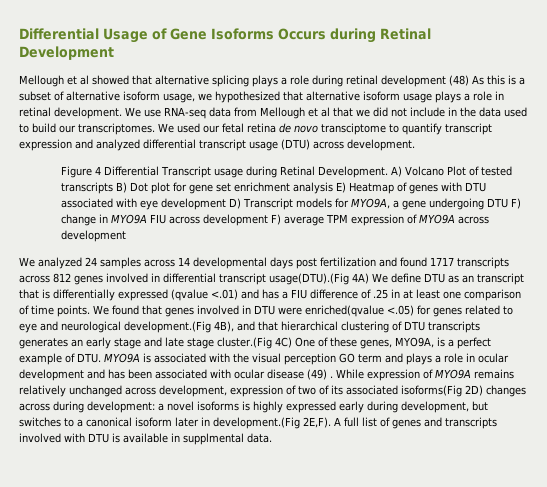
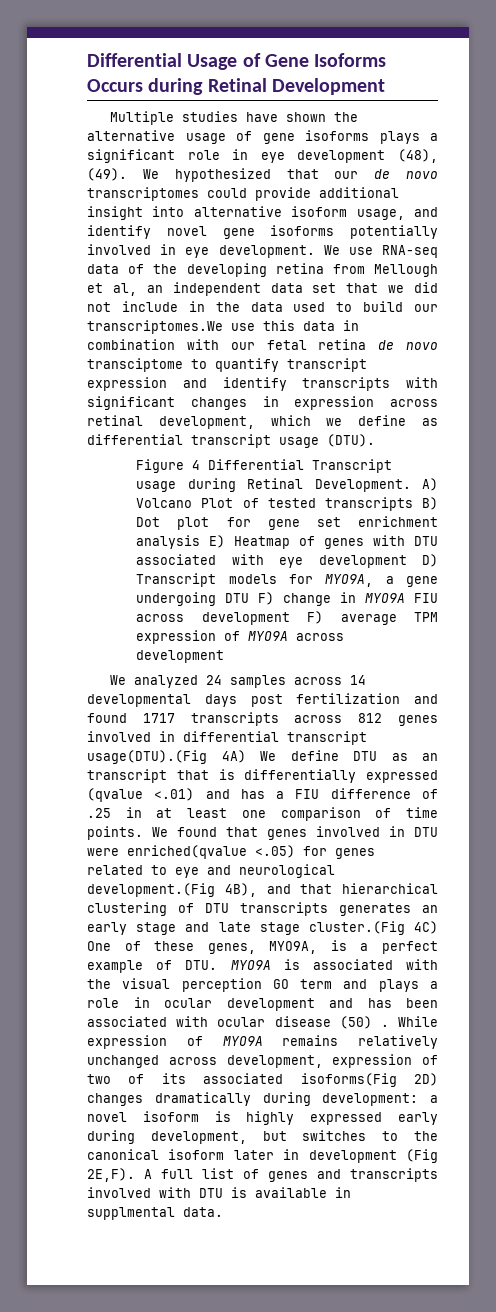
[19,75,525,87] [19,91,504,103] [19,107,51,117] Mellough et al showed that alternative splicing plays a role during retinal development (48) As this is a subset of alternative isoform usage, we hypothesized that alternative isoform usage plays a role in retinal -> [110,111,359,125] [87,130,438,144] [87,149,438,163] [87,168,438,182] [87,187,399,201] [87,206,438,220] [87,225,438,239] [87,244,210,258] Multiple studies have shown the alternative usage of gene isoforms plays a significant role in eye development (48), (49). We hypothesized that our de novo transcriptomes could provide additional insight into alternative isoform usage, and identify novel gene isoforms potentially involved in eye
[234,107,330,119] from Mellough et al -> [128,263,438,277] [87,282,337,296] of the developing retina from Mellough et al, an independent data set
[78,123,200,135] transcriptomes. We used -> [87,320,359,334] [87,339,219,350] transcriptomes.We use this data in combination with
[96,139,415,151] analyzed differential transcript usage (DTU) across development. -> [222,377,438,391] [87,396,438,410] [87,415,439,429] [87,434,375,448] identify transcripts with significant changes in expression across retinal development, which we define as differential transcript usage (DTU).
[307,369,327,380] (49) -> [339,1016,372,1029] (50)
[19,403,50,411] across -> [154,1092,251,1106] dramatically
[197,401,239,411] isoforms -> [142,1111,199,1122] isoform
[77,419,83,427] a -> [414,1131,439,1141] the
[213,417,300,429] development.(Fig -> [308,1149,438,1163] development (Fig

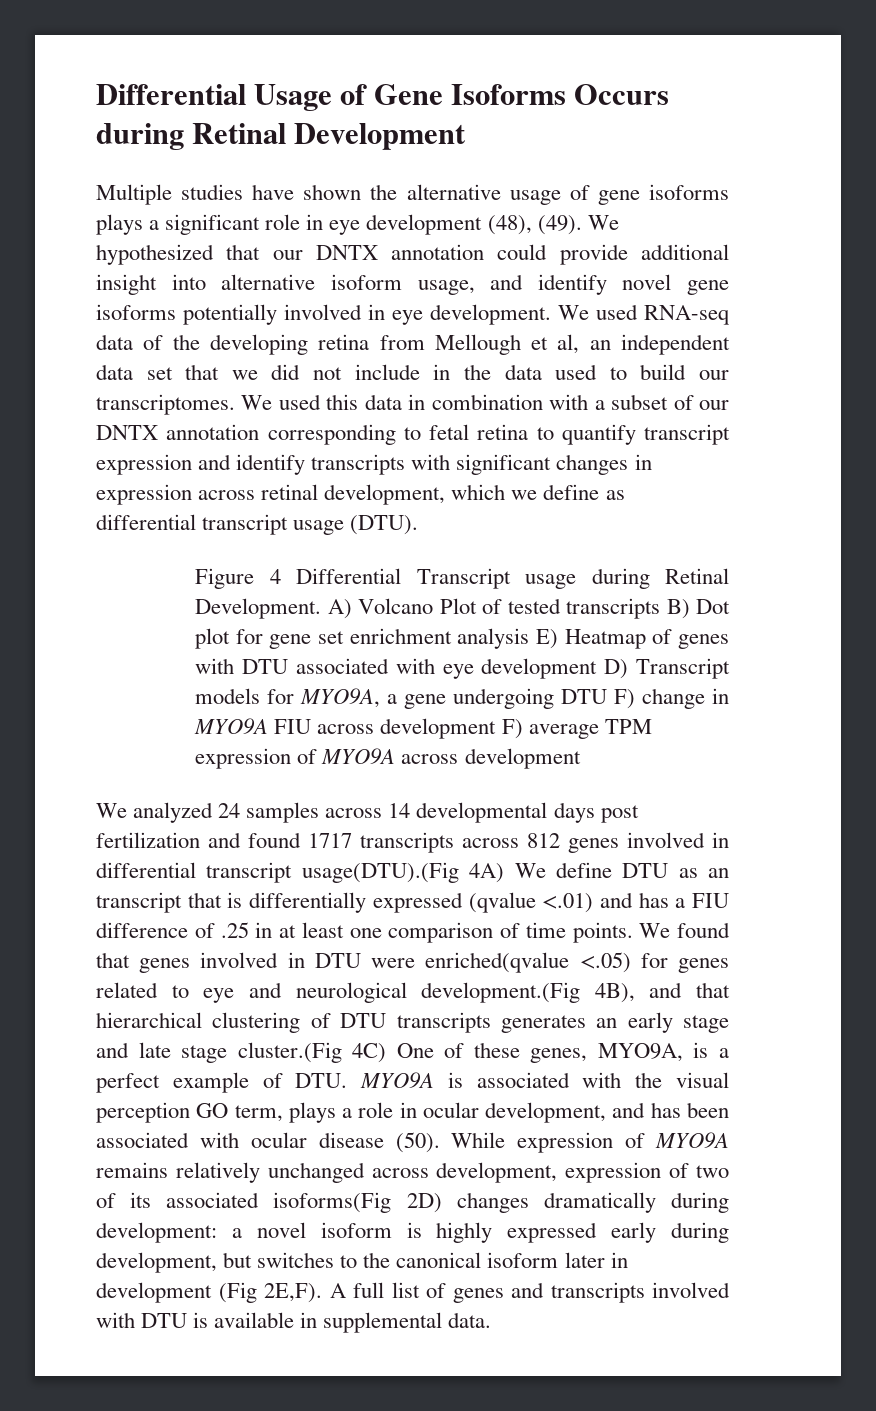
[374,169,438,179] [87,187,199,201] de novo transcriptomes -> [315,244,485,260] DNTX annotation
[348,247,373,255] use -> [596,304,638,320] used
[87,320,255,334] transcriptomes.We use -> [96,394,321,415] transcriptomes. We used
[230,339,438,350] [87,358,183,372] our fetal retina de novo transciptome -> [594,394,729,410] [96,424,529,445] a subset of our DNTX annotation corresponding to fetal retina
[300,979,368,989] term and -> [234,1105,283,1122] term,
[226,998,315,1011] development -> [485,1102,607,1123] development,
[339,1016,389,1029] (50) . -> [395,1132,440,1153] (50).
[87,1207,175,1220] supplmental -> [323,1312,443,1333] supplemental

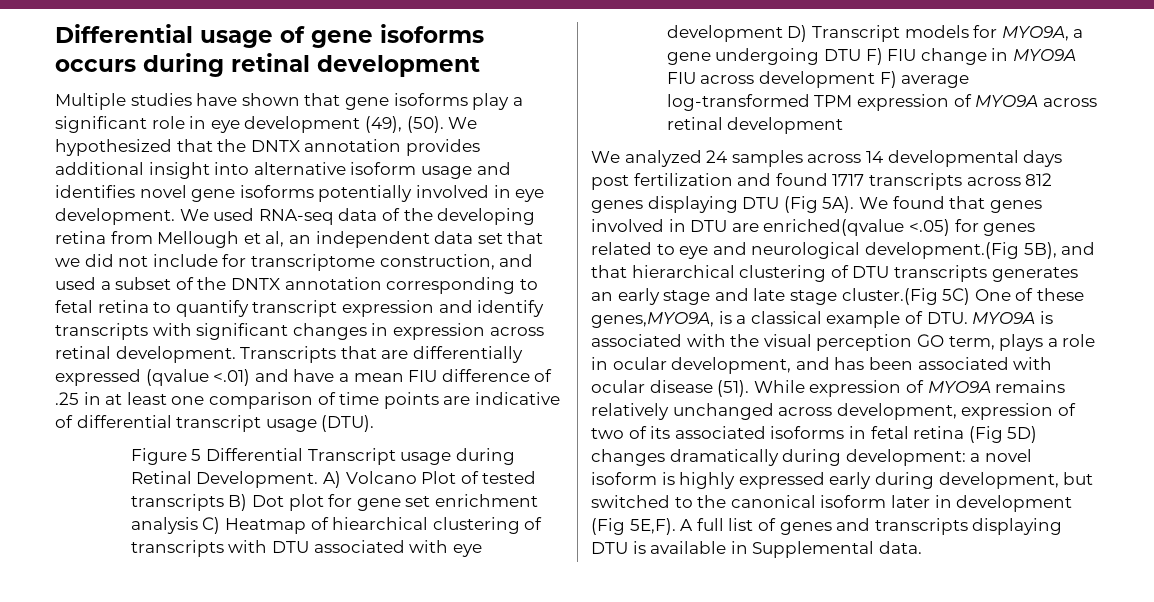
[96,84,670,111] [96,123,467,150] Differential Usage of Gene Isoforms Occurs during Retinal Development -> [55,24,484,48] [55,53,480,77] Differential usage of gene isoforms occurs during retinal development
[370,184,729,205] [96,214,143,235] the alternative usage of gene isoforms plays -> [304,93,510,110] that gene isoforms play
[487,215,582,235] (48), (49). -> [364,116,444,133] (49), (50).
[272,244,628,265] our DNTX annotation could provide -> [217,139,480,156] the DNTX annotation provides
[417,274,607,295] usage, and identify -> [420,162,511,179] [55,185,135,198] usage and identifies
[433,364,730,380] [96,394,589,415] in the data used to build our transcriptomes. We used this data in combination with -> [222,254,534,271] [55,277,96,290] for transcriptome construction, and used
[699,400,729,410] our -> [197,277,227,290] the
[324,484,625,505] development, which we define as -> [115,346,523,363] [55,369,553,386] [55,392,560,409] [55,415,73,428] development. Transcripts that are differentially expressed (qvalue <.01) and have a mean FIU difference of .25 in at least one comparison of time points are indicative of
[269,569,281,584] 4 -> [191,449,202,461] 5
[536,629,559,649] E) -> [202,517,221,534] C)
[678,634,729,649] genes -> [332,517,543,534] [130,540,224,557] hiearchical clustering of transcripts
(636, 699) none -> [887,49,917,61] FIU
(599, 731) none -> [666,94,810,111] log-transformed
(459, 759) none -> [666,117,723,130] retinal
[627,832,729,848] [96,862,729,883] [96,892,730,913] [96,922,633,943] involved in differential transcript usage(DTU).(Fig 4A) We define DTU as an transcript that is differentially expressed (qvalue <.01) and has a FIU difference of .25 in at least one comparison of time points. -> [647,196,855,213] displaying DTU (Fig 5A).
[371,958,416,968] were -> [731,223,759,232] are
[594,983,635,1003] 4B), -> [1023,242,1057,259] 5B),
[352,1043,387,1063] 4C) -> [942,288,971,305] 5C)
[530,1043,683,1063] genes, MYO9A, -> [591,312,714,328] genes,MYO9A,
[96,1073,160,1093] perfect -> [750,311,822,324] classical
[395,1132,440,1153] (50). -> [717,380,750,397] (51).
[273,1192,442,1213] isoforms(Fig 2D) -> [770,426,1038,443] isoforms in fetal retina (Fig 5D)
[257,1252,335,1268] switches -> [591,495,670,508] switched
[264,1283,322,1303] 2E,F). -> [629,518,676,535] 5E,F).
[652,1282,730,1298] [96,1312,135,1328] involved with -> [972,518,1063,535] displaying
[323,1312,443,1333] supplemental -> [752,541,875,558] Supplemental

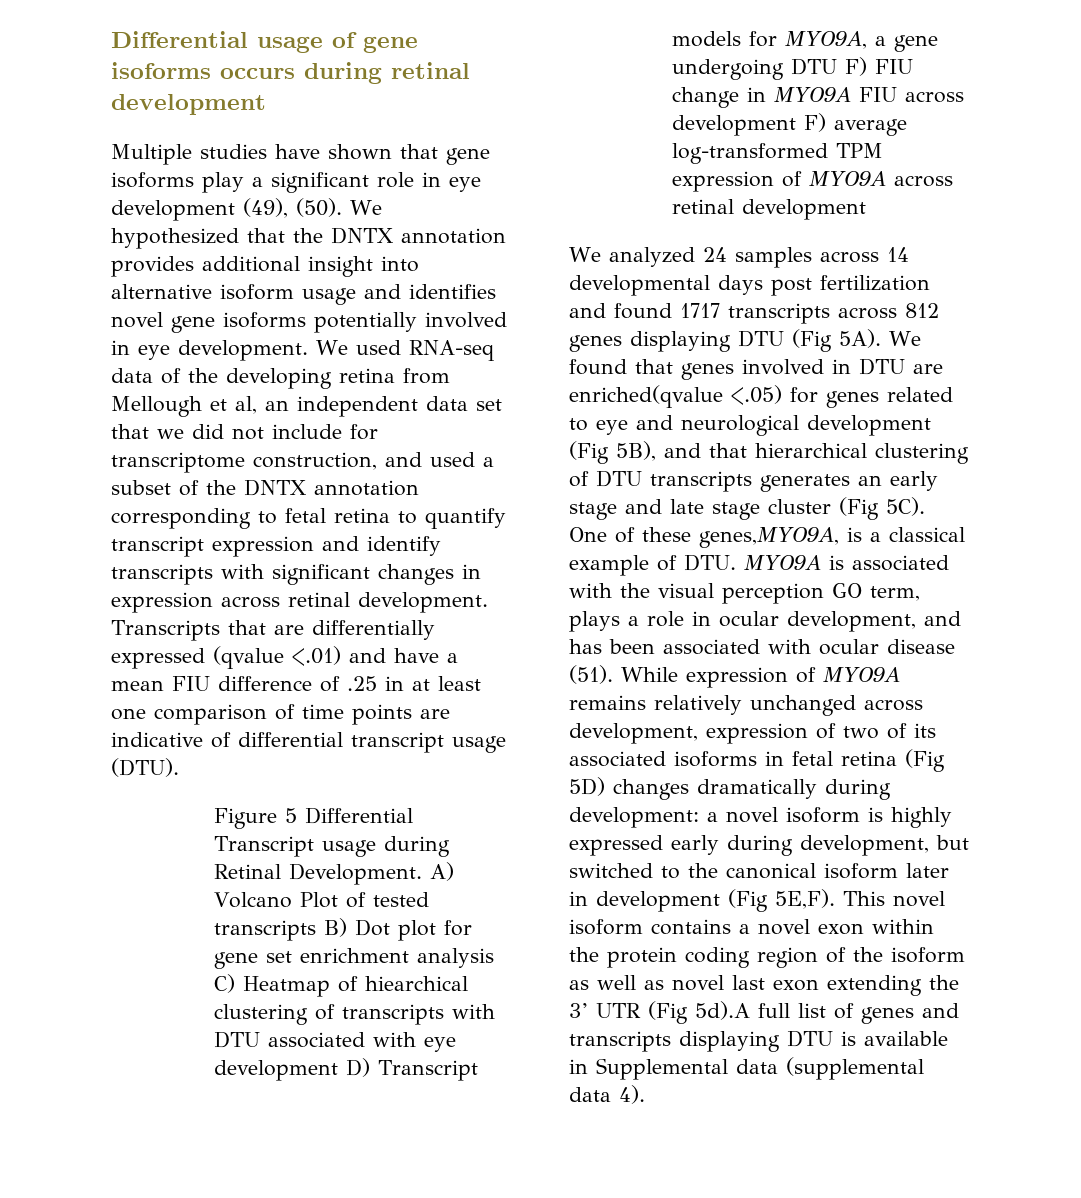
[864,242,1019,259] development.(Fig -> [807,415,931,436] [569,441,609,464] development (Fig
[841,288,971,305] cluster.(Fig 5C) -> [768,497,925,520] cluster (Fig 5C).
[680,519,694,531] A -> [843,891,945,907] [569,919,934,935] [569,947,965,968] [569,975,959,996] [569,1001,750,1024] This novel isoform contains a novel exon within the protein coding region of the isoform as well as novel last exon extending the 3’ UTR (Fig 5d).A
[878,541,922,554] data. -> [736,1057,924,1080] [569,1085,645,1104] data (supplemental data 4).

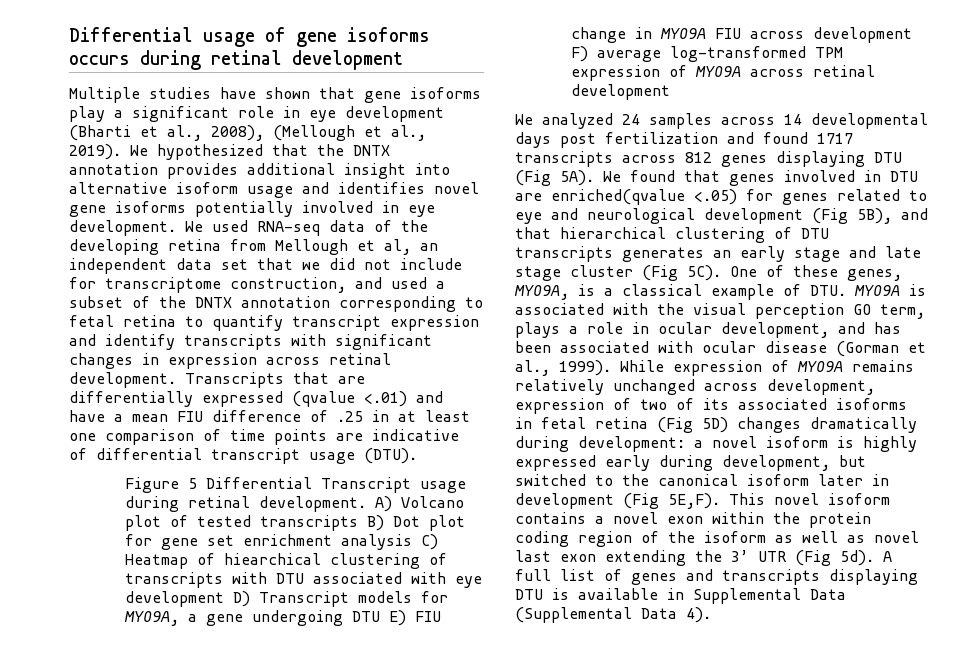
[243,198,342,218] (49), (50). -> [69,125,426,141] [69,144,121,160] (Bharti et al., 2008), (Mellough et al., 2019).
[214,863,423,885] Retinal Development. -> [187,496,366,512] retinal development.
[300,892,339,908] Plot -> [124,515,161,531] plot
[845,57,868,76] F) -> [388,610,406,626] E)
[699,527,839,548] genes,MYO9A, -> [847,269,902,281] [514,285,569,300] genes, MYO9A,
[569,665,613,684] (51). -> [836,341,926,357] [515,360,611,376] (Gorman et al., 1999).
[695,1001,750,1020] 5d).A -> [840,550,892,566] 5d). A
[736,1057,924,1080] [569,1087,611,1102] data (supplemental data -> [810,589,846,600] [515,607,677,623] Data (Supplemental Data

